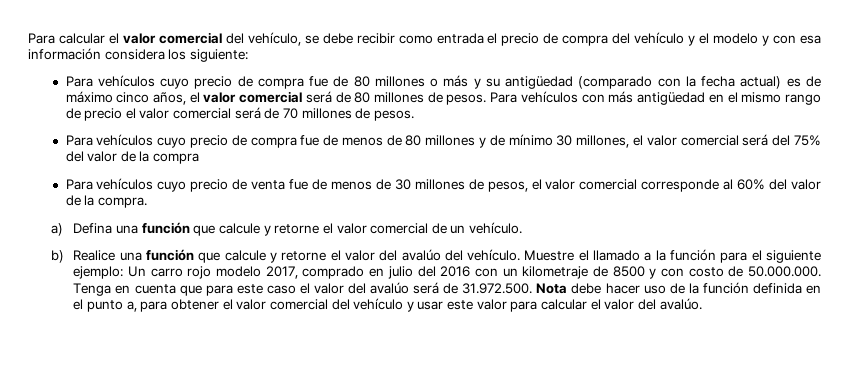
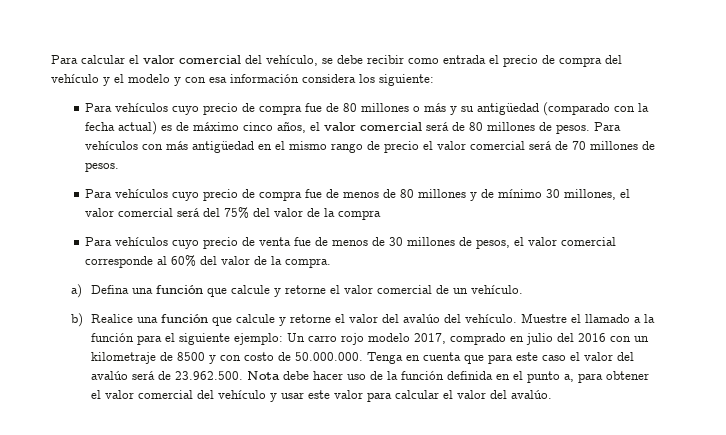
[462,283,533,294] 31.972.500. -> [175,371,244,380] 23.962.500.

